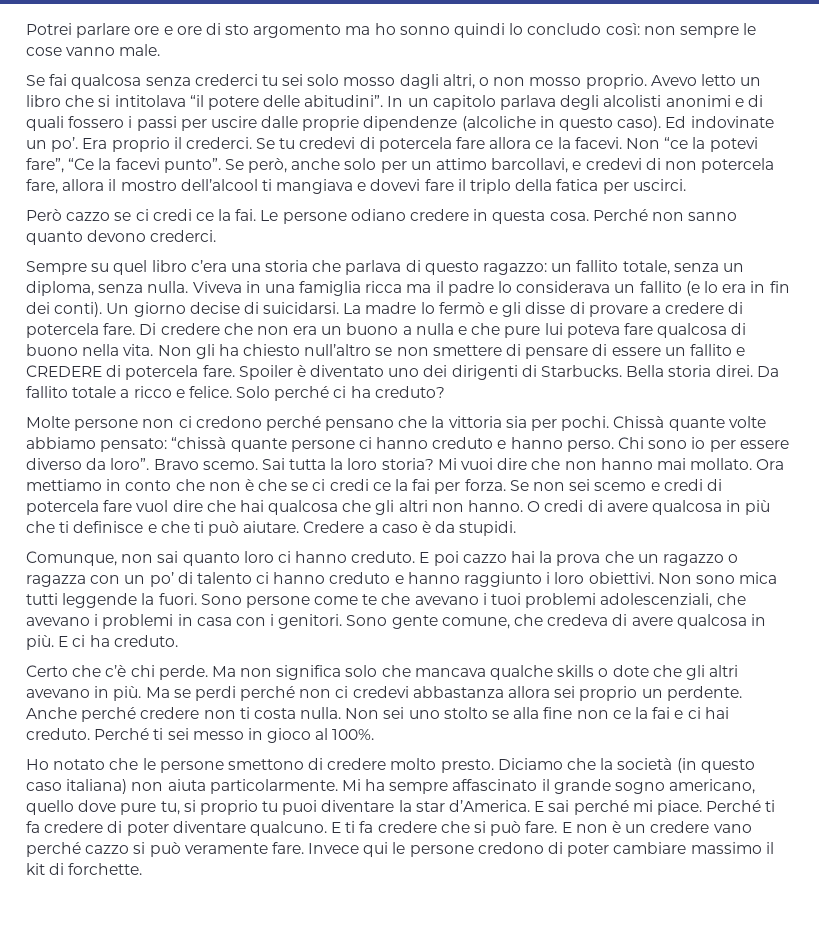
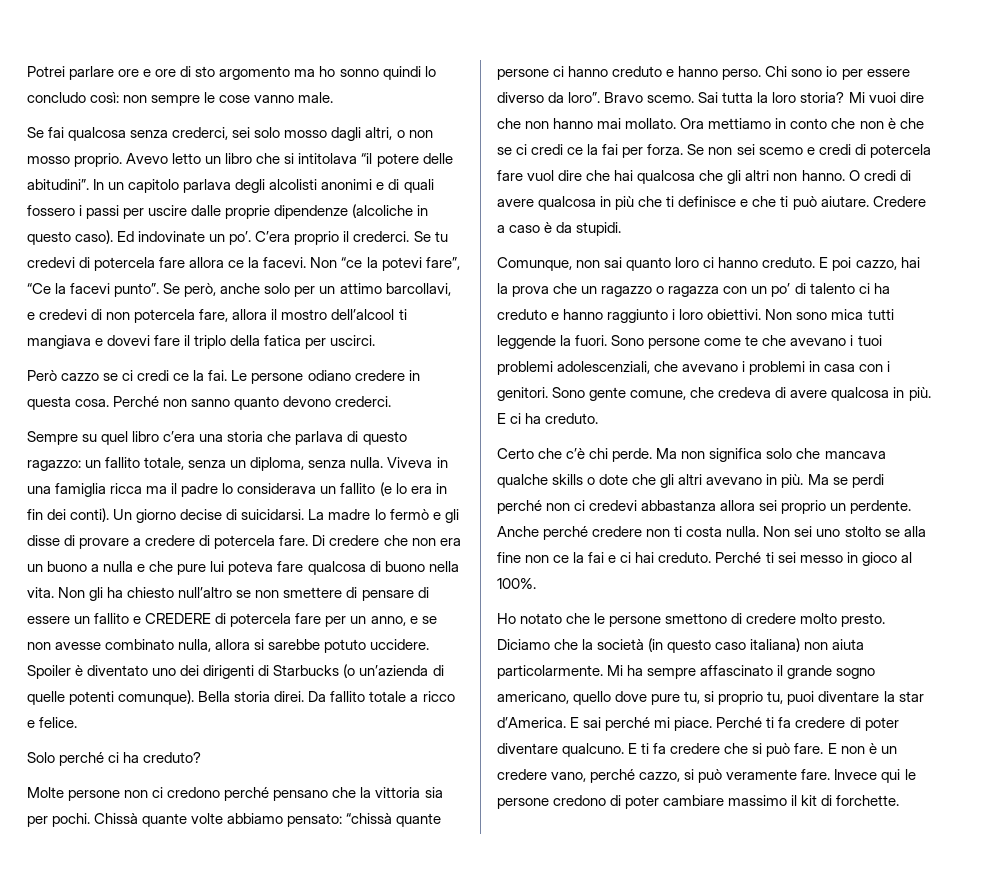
[194,74,278,86] crederci tu -> [172,127,229,140] crederci,
[82,138,108,149] Era -> [255,231,291,242] C’era
[202,365,235,377] fare. -> [295,613,437,627] [27,639,430,653] fare per un anno, e se non avesse combinato nulla, allora si sarebbe potuto uccidere.
[541,365,623,377] Starbucks. -> [273,664,444,678] [27,690,195,705] Starbucks (o un’azienda di quelle potenti comunque).
(232, 392) none -> (78, 722) //
[462,554,507,563] cazzo -> [855,260,897,270] cazzo,
[273,572,326,584] hanno -> [873,283,890,294] ha
[262,801,279,812] tu -> [767,691,784,704] tu,
[713,824,752,833] [26,842,130,857] vano perché cazzo -> [551,769,681,783] vano, perché cazzo,

